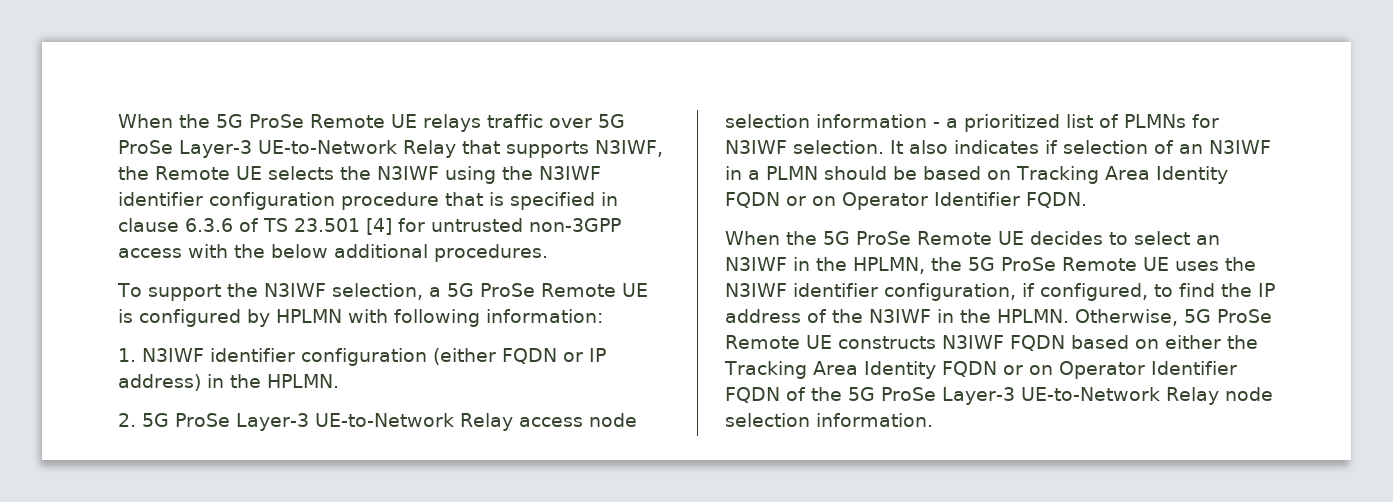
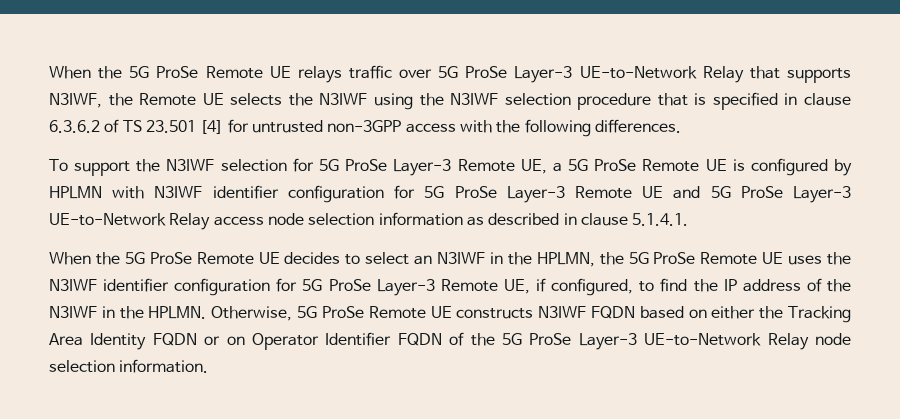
[118,192,335,210] identifier configuration -> [504,93,571,106] selection
[185,218,233,232] 6.3.6 -> [49,120,100,133] 6.3.6.2
[271,244,548,262] below additional procedures. -> [524,119,681,137] following differences.
[331,283,423,300] selection, -> [220,158,547,176] selection for 5G ProSe Layer-3 Remote UE,
[394,309,603,327] [118,348,606,366] [118,374,339,391] [118,413,136,427] following information: // 1. N3IWF identifier configuration (either FQDN or IP address) in the HPLMN. // 2. -> [154,185,701,203] N3IWF identifier configuration for 5G ProSe Layer-3 Remote UE and
[933,114,1219,132] [725,140,1271,154] [725,166,1228,184] [725,192,1087,210] - a prioritized list of PLMNs for N3IWF selection. It also indicates if selection of an N3IWF in a PLMN should be based on Tracking Area Identity FQDN or on Operator Identifier FQDN. -> [466,213,689,226] as described in clause 5.1.4.1.
[884,283,1016,301] configuration, -> [174,278,530,296] configuration for 5G ProSe Layer-3 Remote UE,

